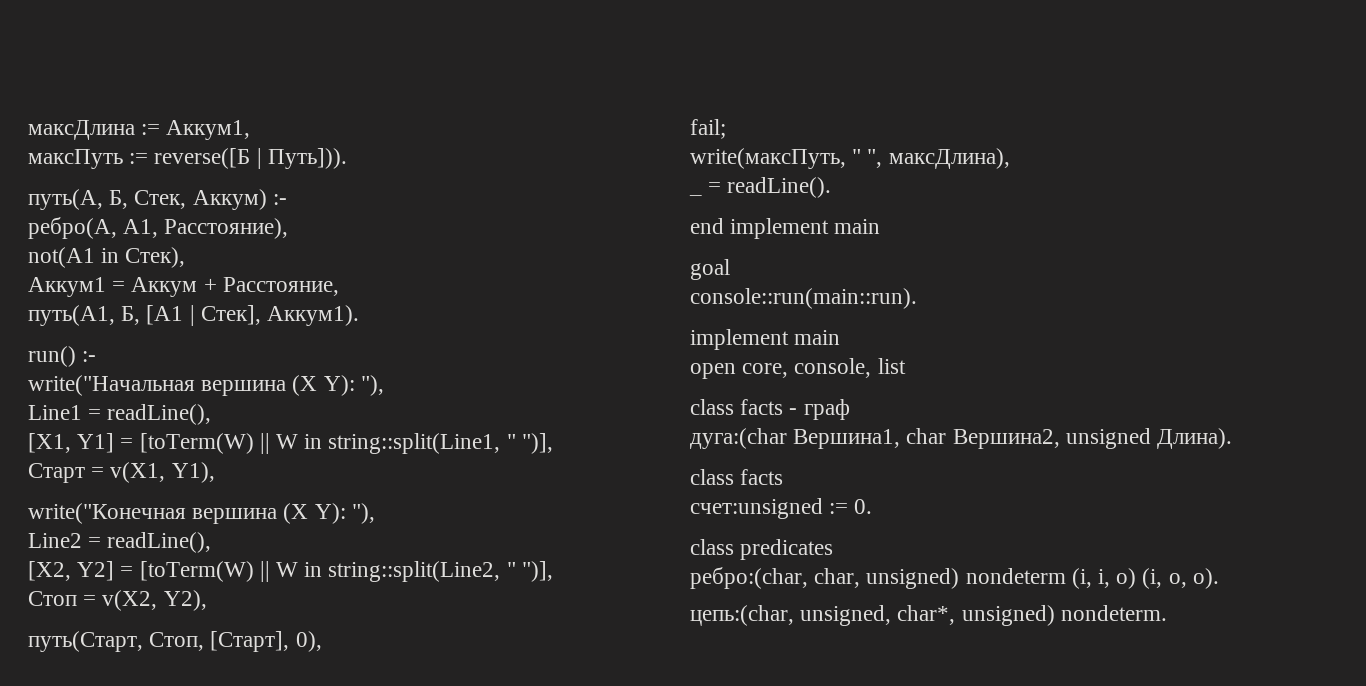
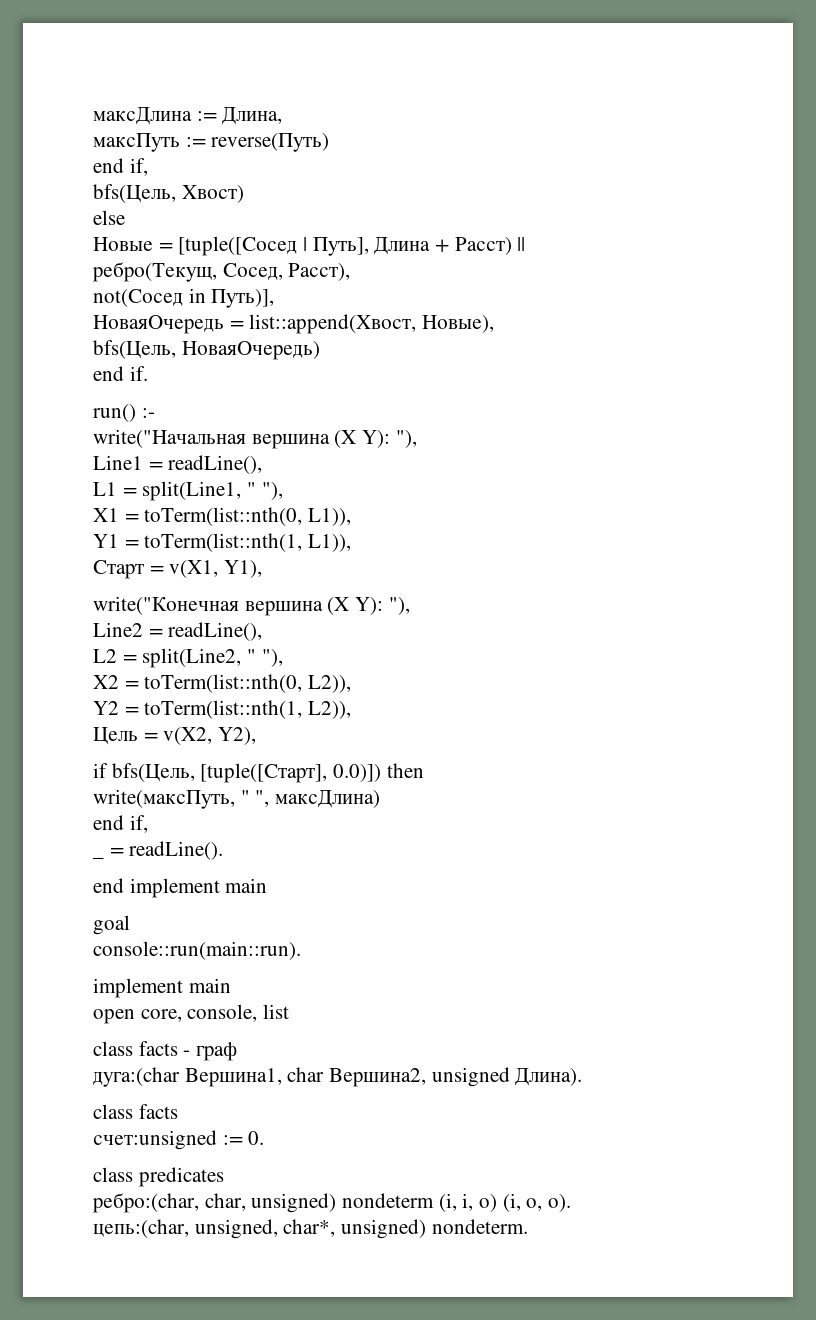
[166,120,251,140] Аккум1, -> [222,107,283,125] Длина,
[154,148,347,169] [28,189,287,210] [28,217,289,239] [28,247,186,268] [28,277,339,297] [28,305,360,326] reverse([Б | Путь])). // путь(А, Б, Стек, Аккум) :- // ребро(А, А1, Расстояние), // not(А1 in Стек), // Аккум1 = Аккум + Расстояние, // путь(А1, Б, [А1 | Стек], Аккум1). -> [211,133,330,152] [93,158,148,176] [93,184,244,203] [93,210,125,225] [93,236,526,256] [92,262,351,282] [93,288,275,308] [93,314,495,334] [93,340,320,360] [93,366,148,381] reverse(Путь) // end if, // bfs(Цель, Хвост) // else // Новые = [tuple([Сосед | Путь], Длина + Расст) || // ребро(Текущ, Сосед, Расст), // not(Сосед in Путь)], // НоваяОчередь = list::append(Хвост, Новые), // bfs(Цель, НоваяОчередь) // end if.
[28,433,553,454] [X1, Y1] = [toTerm(W) || W in string::split(Line1, " ")], -> [93,481,283,501] [93,507,352,526] [93,533,352,552] L1 = split(Line1, " "), // X1 = toTerm(list::nth(0, L1)), // Y1 = toTerm(list::nth(1, L1)),
[28,561,553,582] [28,590,207,611] [28,631,322,652] [690,119,726,139] [X2, Y2] = [toTerm(W) || W in string::split(Line2, " ")], // Стоп = v(X2, Y2), // путь(Старт, Стоп, [Старт], 0), // fail; -> [93,648,283,668] [93,674,352,693] [93,700,352,719] [93,727,257,745] [93,763,424,783] L2 = split(Line2, " "), // X2 = toTerm(list::nth(0, L2)), // Y2 = toTerm(list::nth(1, L2)), // Цель = v(X2, Y2), // if bfs(Цель, [tuple([Старт], 0.0)]) then
[888,148,1010,169] максДлина), -> [275,790,381,808] [93,815,148,833] максДлина) // end if,

